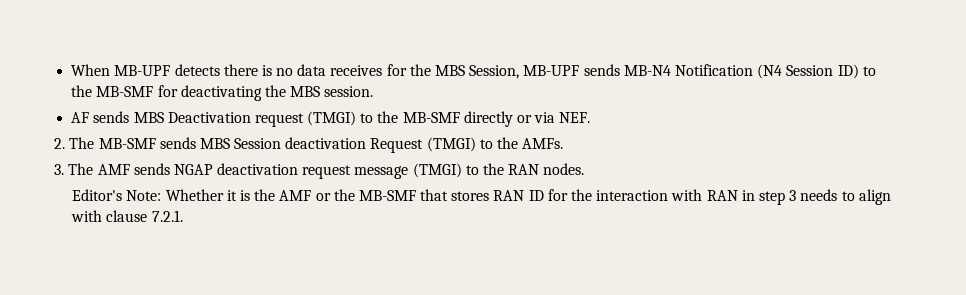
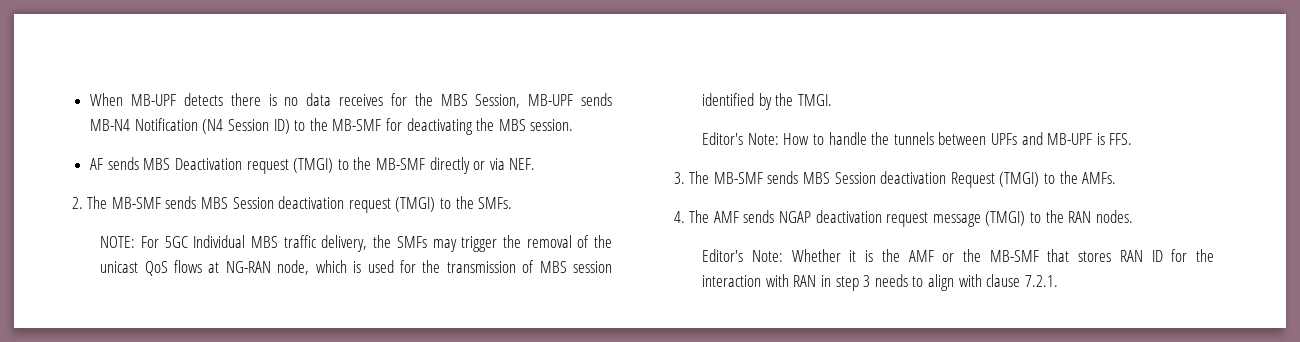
(367, 143) none -> [348,196,513,213] [100,235,612,252] [100,260,613,276] [702,93,832,110] [702,132,1133,145] [673,171,947,184] request (TMGI) to the SMFs. // NOTE: For 5GC Individual MBS traffic delivery, the SMFs may trigger the removal of the unicast QoS flows at NG-RAN node, which is used for the transmission of MBS session identified by the TMGI. // Editor's Note: How to handle the tunnels between UPFs and MB-UPF is FFS. // 3. The MB-SMF sends MBS Session deactivation
[54,164,65,175] 3. -> [673,211,685,223] 4.

